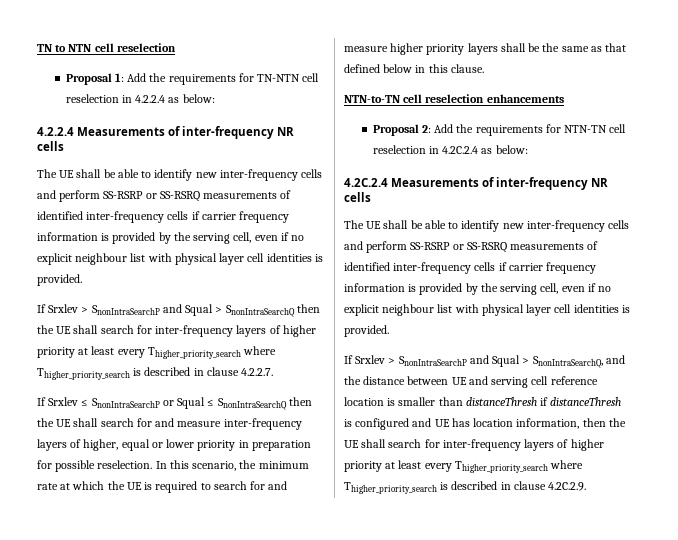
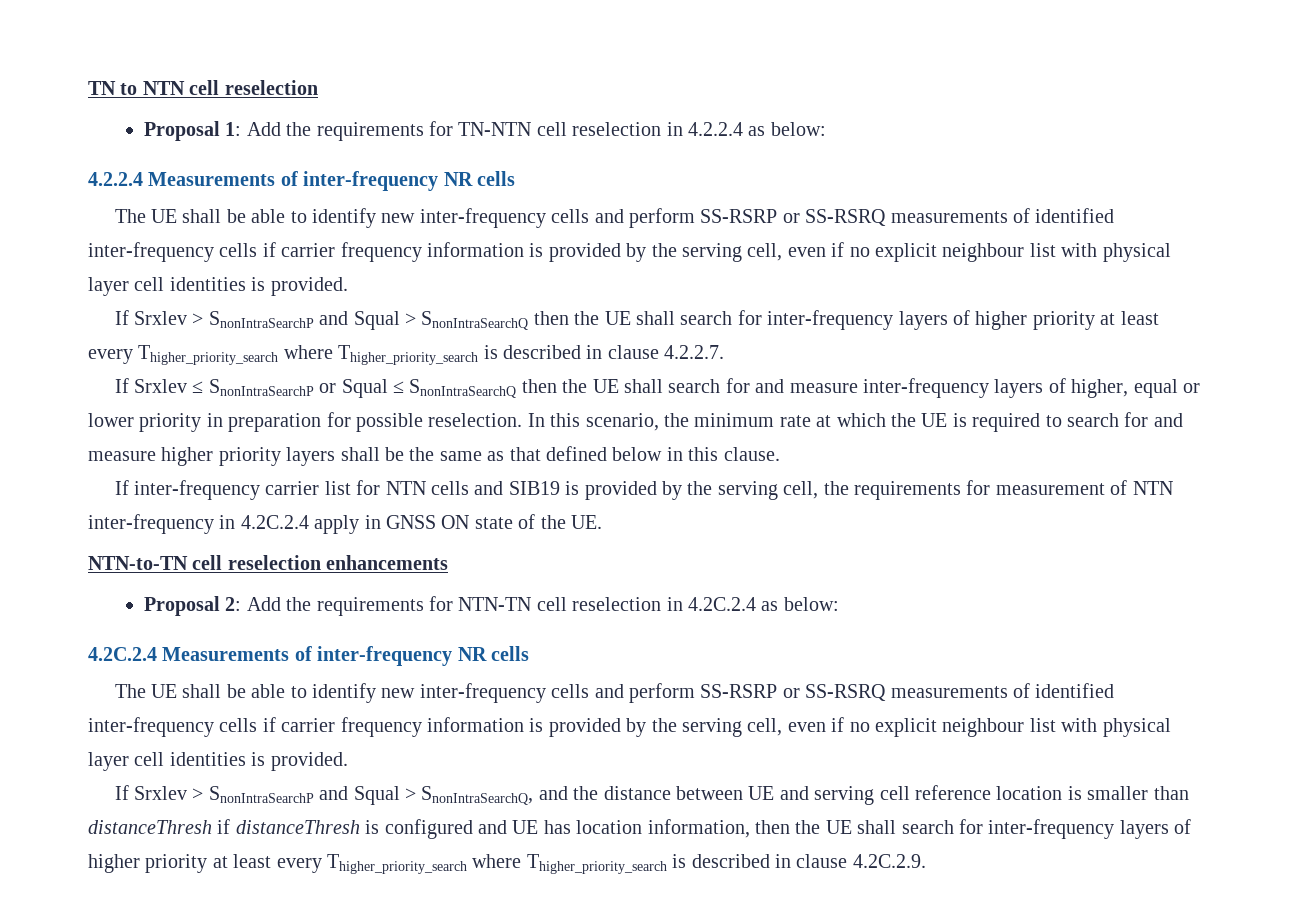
(484, 68) none -> [114,480,1173,500] [88,514,602,534] // If inter-frequency carrier list for NTN cells and SIB19 is provided by the serving cell, the requirements for measurement of NTN inter-frequency in 4.2C.2.4 apply in GNSS ON state of the UE.

